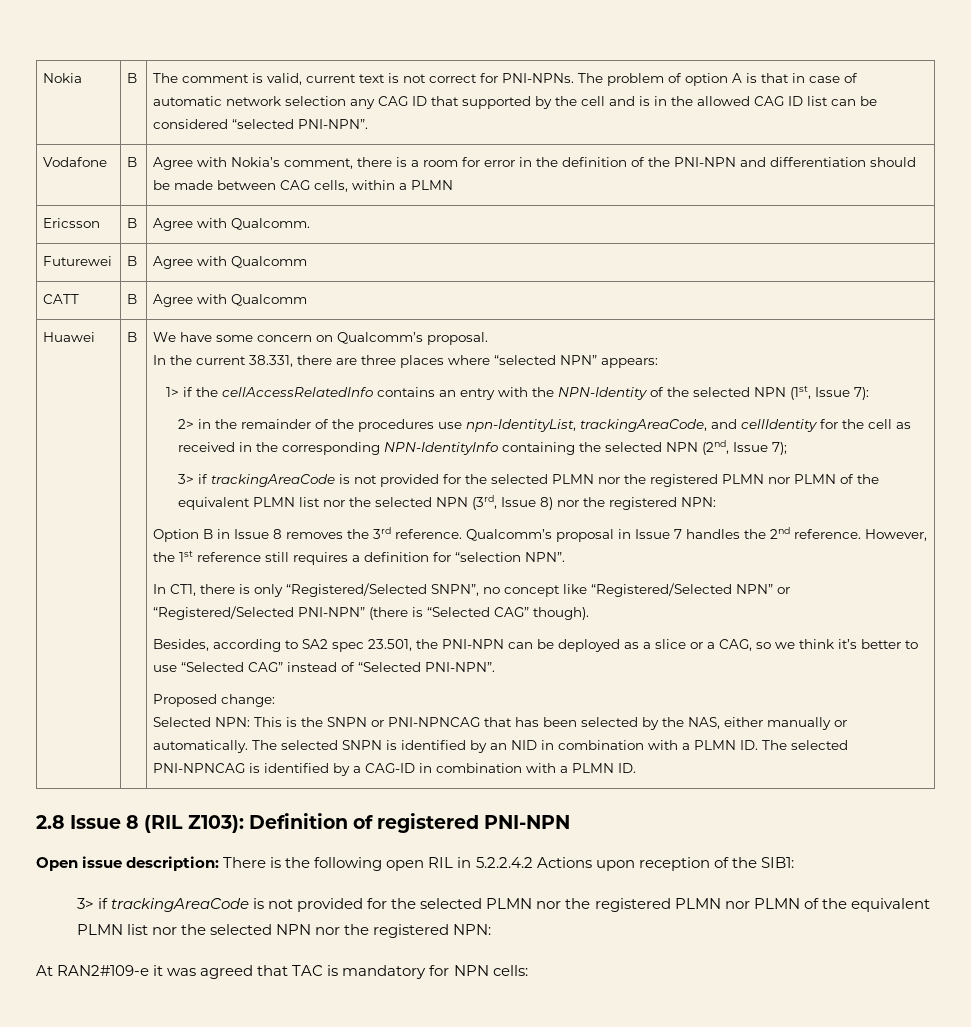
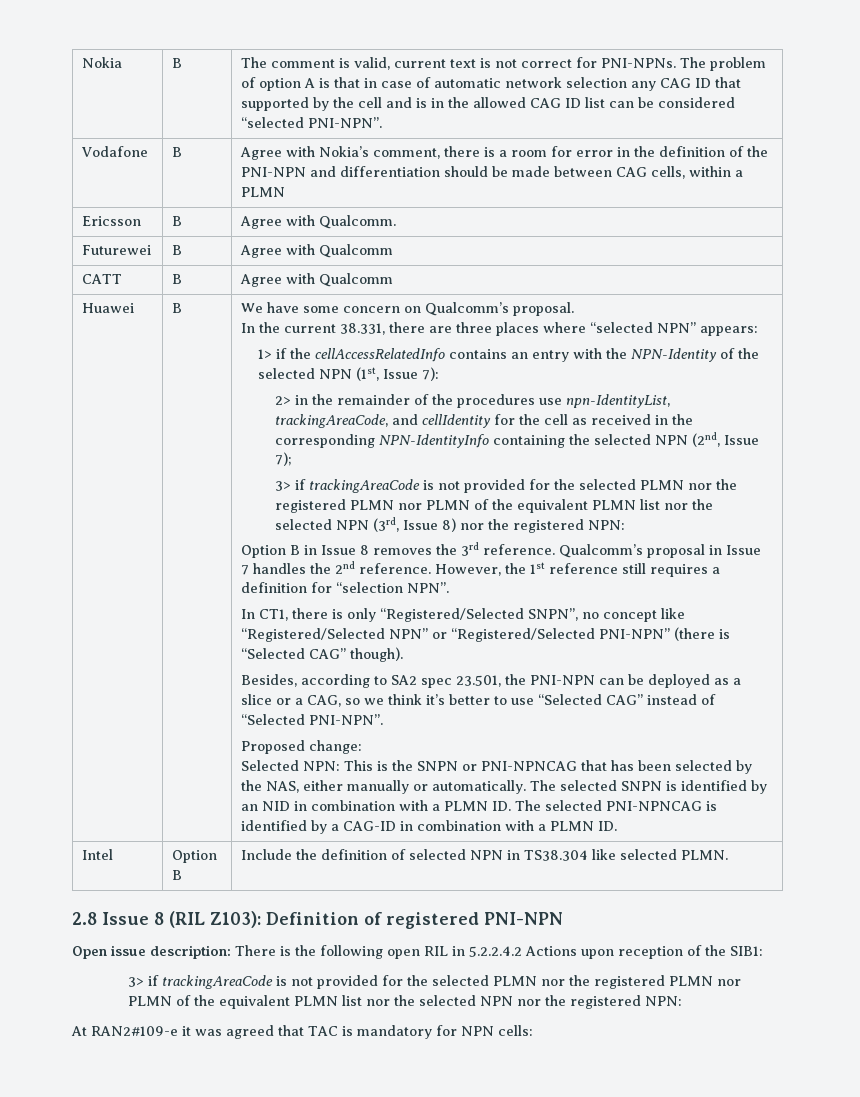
(637, 768) none -> [82,849,114,860] [172,850,218,863] [172,870,183,880] [241,849,729,861] // Intel | Option B | Include the definition of selected NPN in TS38.304 like selected PLMN.

